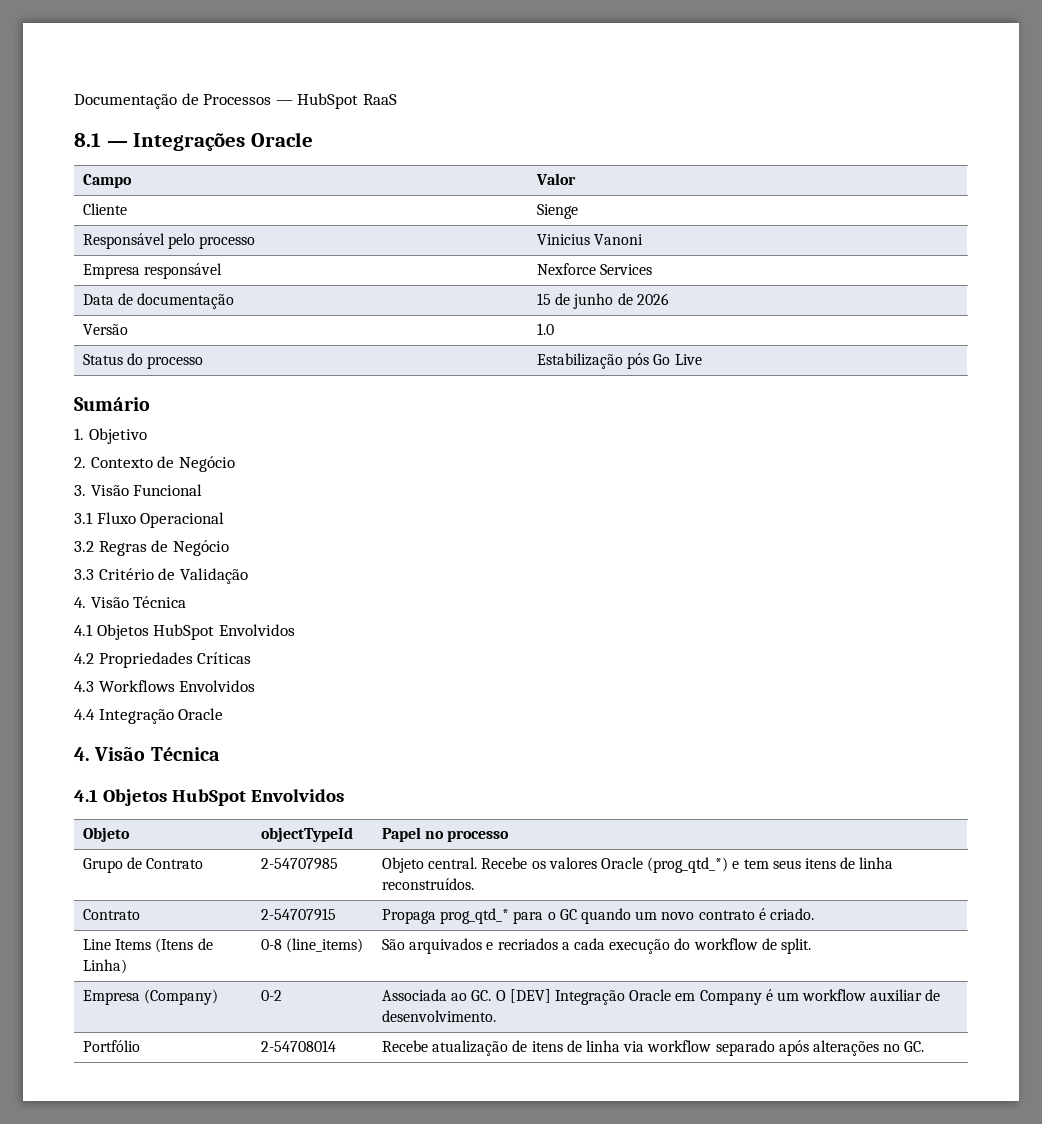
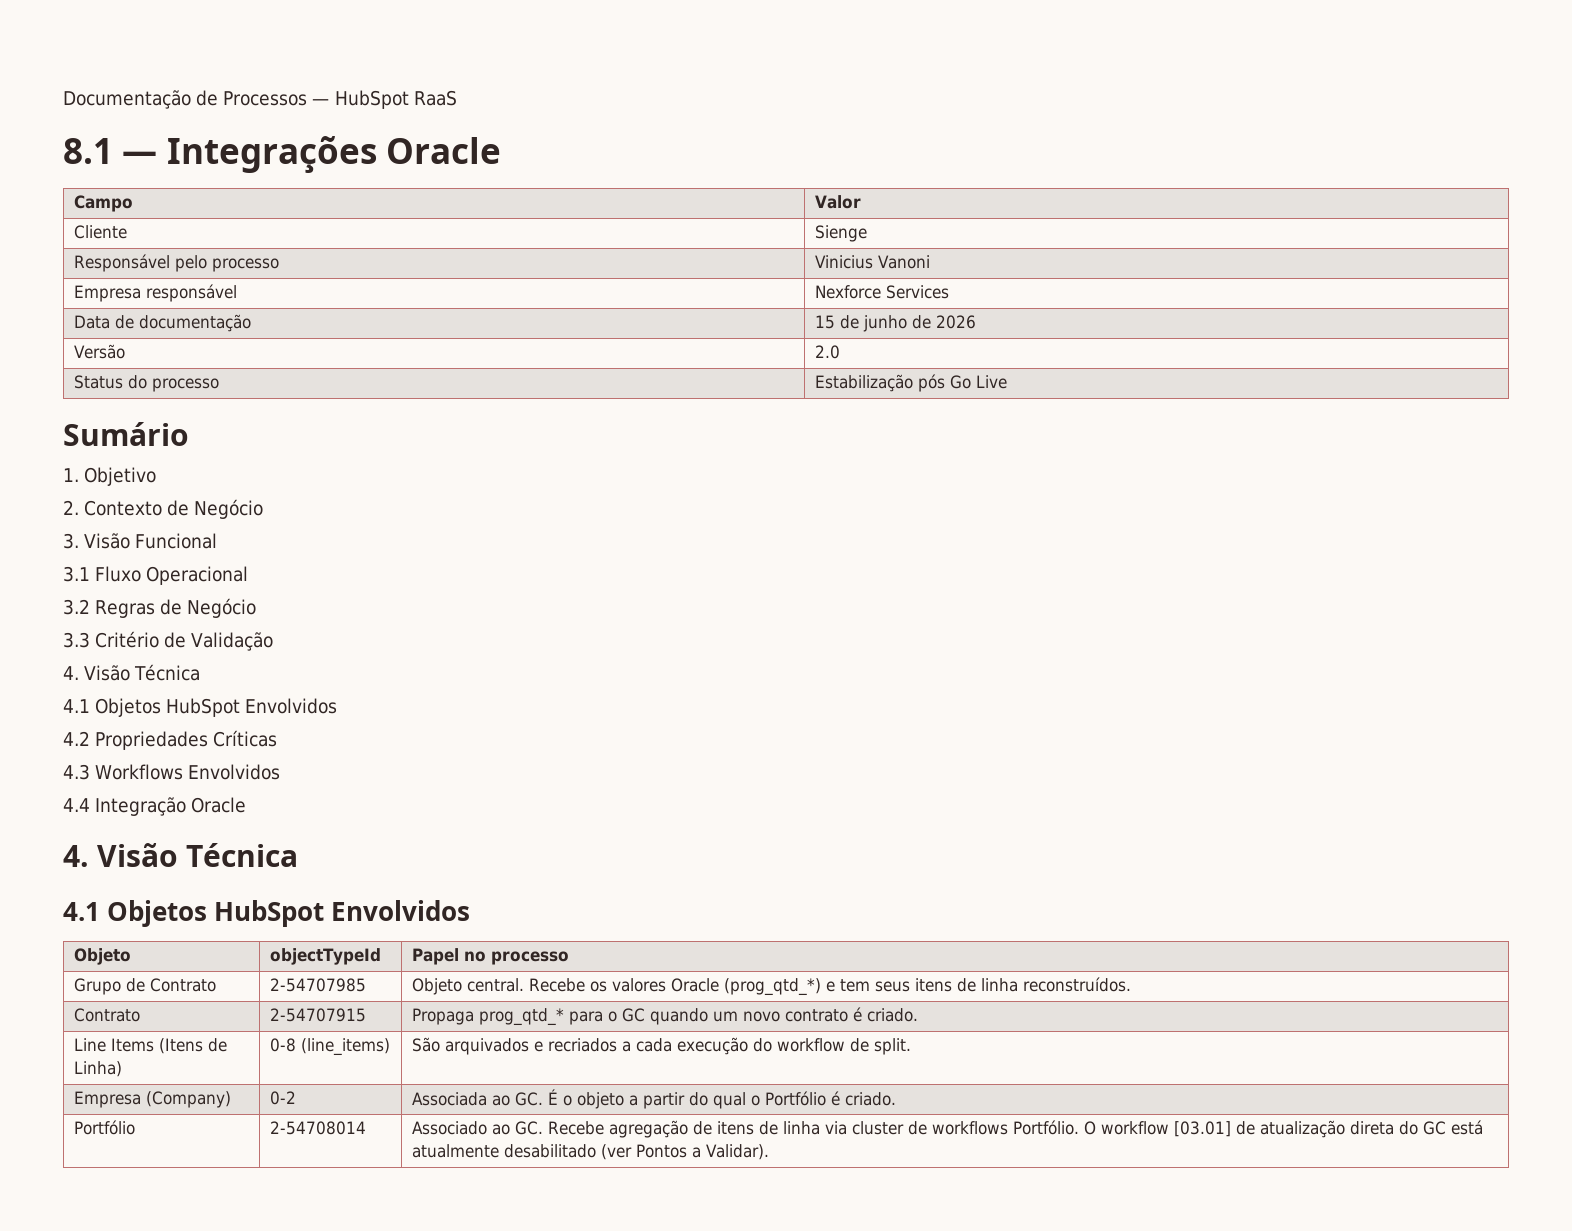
[537,323,555,335] 1.0 -> [815,345,841,359] 2.0
[495,989,941,1005] [382,1010,497,1022] [83,1040,141,1052] [261,1040,337,1052] [382,1040,509,1056] O [DEV] Integração Oracle em Company é um workflow auxiliar de desenvolvimento. // Portfólio | 2-54708014 | Recebe atualização -> [548,1089,897,1109] [74,1120,136,1135] [270,1121,367,1135] [412,1120,689,1138] É o objeto a partir do qual o Portfólio é criado. // Portfólio | 2-54708014 | Associado ao GC. Recebe agregação
[647,1040,925,1056] workflow separado após alterações no GC. -> [852,1120,1484,1138] [412,1144,770,1160] cluster de workflows Portfólio. O workflow [03.01] de atualização direta do GC está atualmente desabilitado (ver Pontos a Validar).

